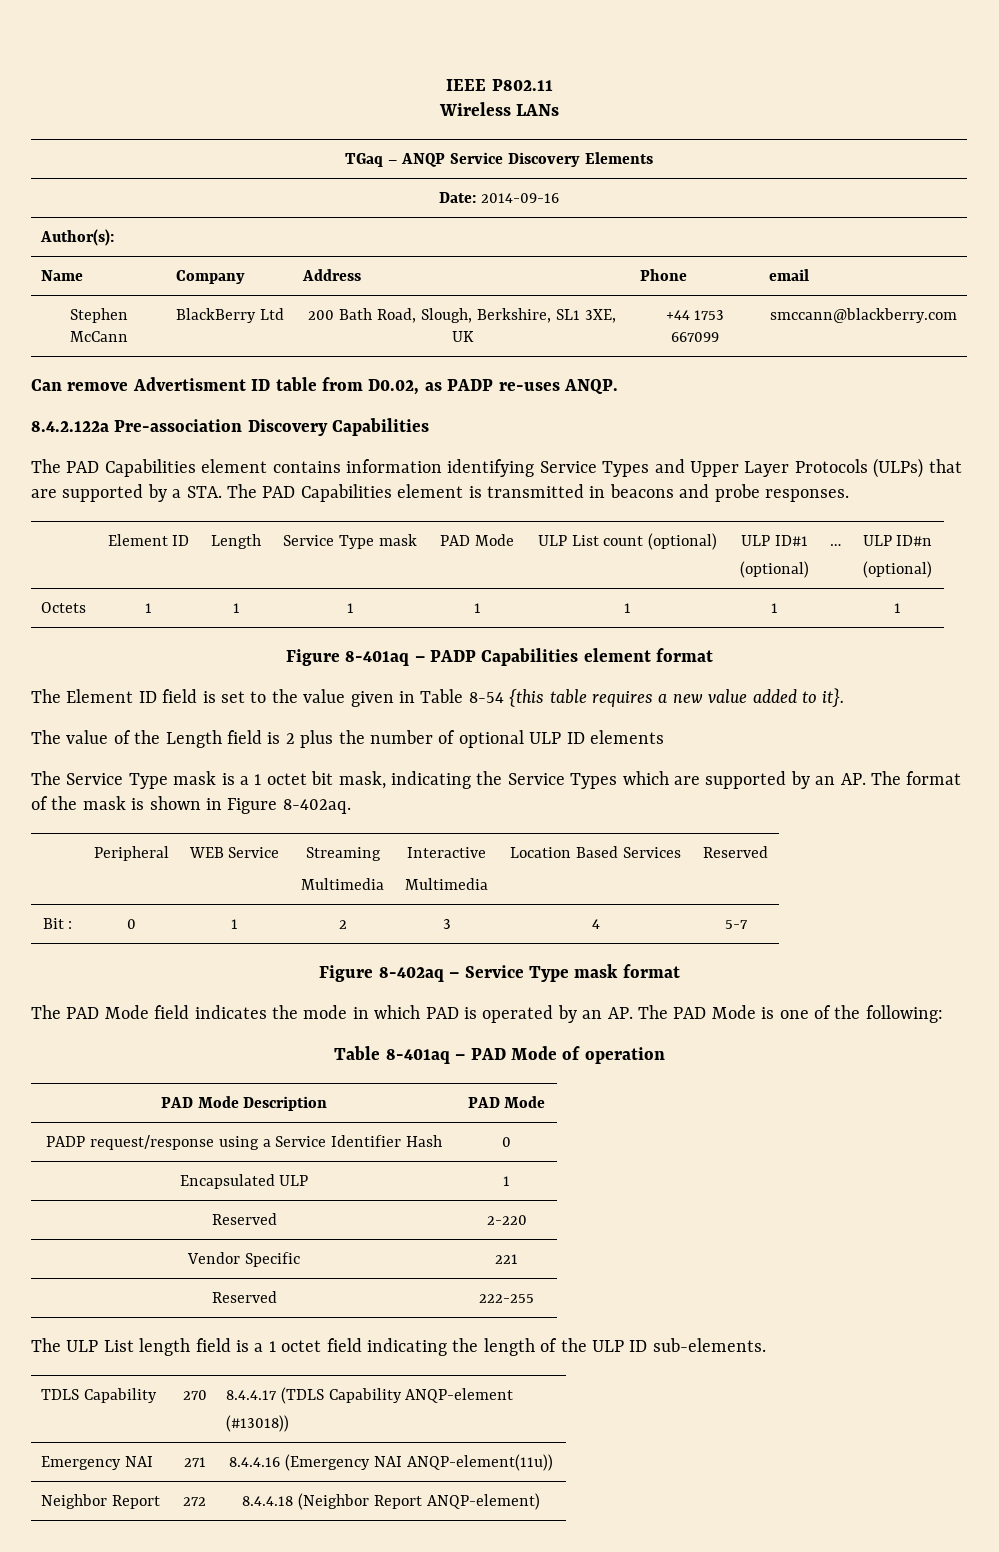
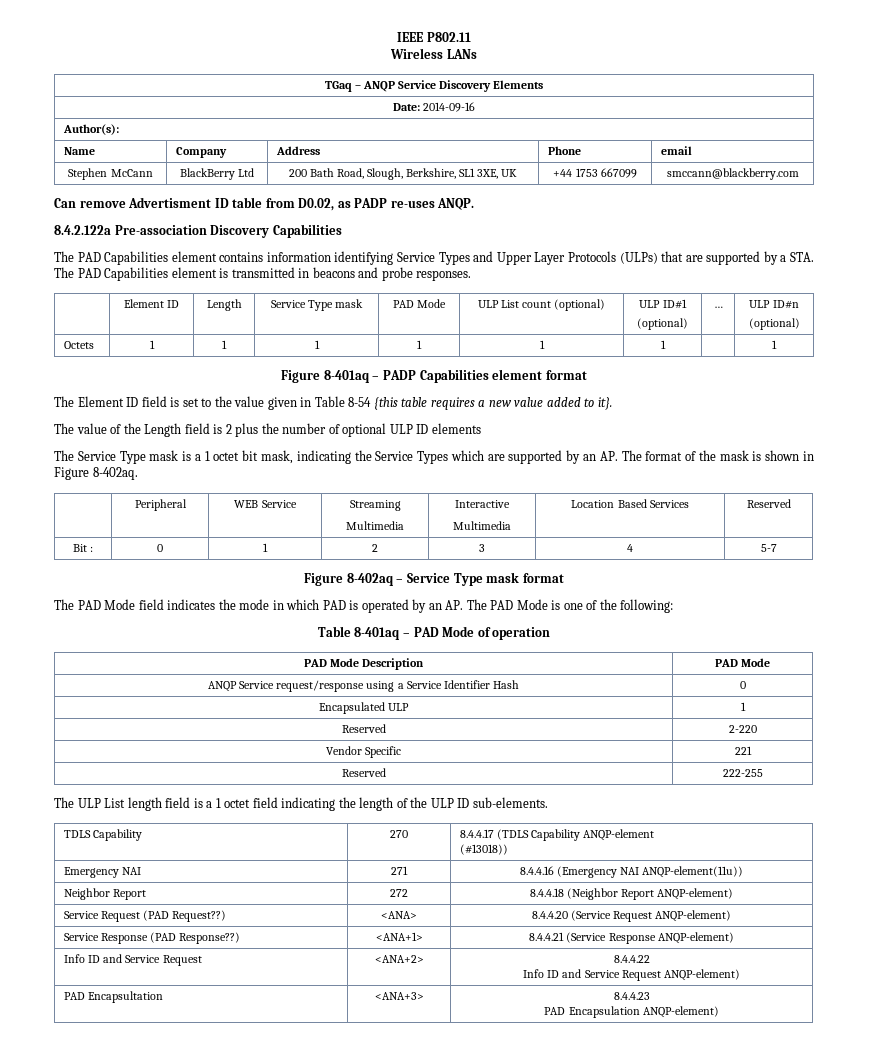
[45,1136,85,1147] PADP -> [208,681,275,692] ANQP Service
(540, 1501) none -> [64,910,227,922] [381,911,417,919] [531,910,732,922] [64,932,241,944] [375,932,423,941] [529,932,734,944] [64,954,202,966] [374,955,424,963] [613,955,650,963] [523,969,740,981] [64,991,164,1003] [374,992,424,1000] [613,992,650,1000] [544,1006,719,1018] // Service Request (PAD Request??) | <ANA> | 8.4.4.20 (Service Request ANQP-element) // Service Response (PAD Response??) | <ANA+1> | 8.4.4.21 (Service Response ANQP-element) // Info ID and Service Request | <ANA+2> | 8.4.4.22 // Info ID and Service Request ANQP-element) // PAD Encapsultation | <ANA+3> | 8.4.4.23 // PAD Encapsulation ANQP-element)

